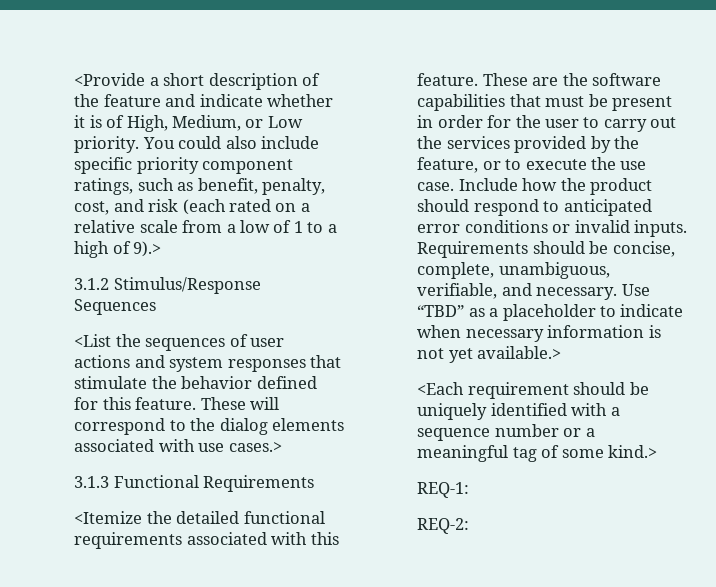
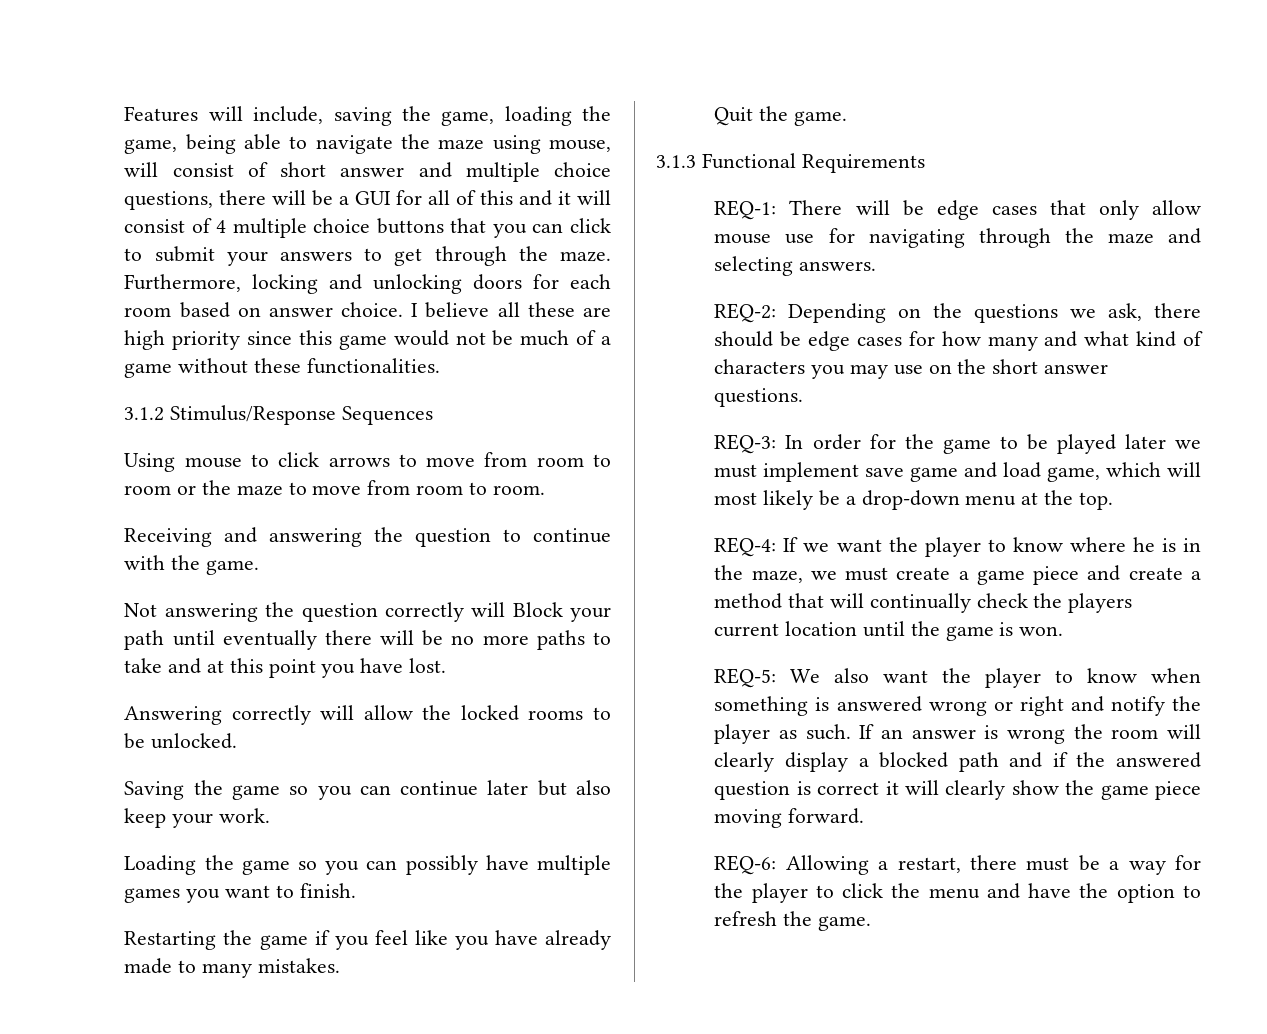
[74,73,320,90] [74,94,333,107] [74,115,303,132] [74,136,319,153] [74,157,294,174] [74,178,325,195] [74,199,310,215] [74,220,337,233] [74,241,162,258] [74,277,261,294] [74,299,157,315] [74,334,284,351] [74,355,341,372] [74,376,317,389] [74,397,279,410] [74,418,344,435] [74,439,282,452] [74,475,315,492] [74,511,325,524] [74,532,339,549] [417,73,661,86] [417,94,672,111] [417,115,677,132] [417,136,639,153] [417,157,647,173] [417,178,652,195] [417,199,652,216] [417,220,687,237] [417,241,675,258] [417,262,610,279] [417,283,650,300] [417,304,684,321] [417,325,661,342] [417,346,562,363] [417,382,649,399] [417,403,620,420] [417,424,595,441] [417,445,657,462] [417,482,470,498] [417,518,470,534] <Provide a short description of the feature and indicate whether it is of High, Medium, or Low priority. You could also include specific priority component ratings, such as benefit, penalty, cost, and risk (each rated on a relative scale from a low of 1 to a high of 9).> // 3.1.2 Stimulus/Response Sequences // <List the sequences of user actions and system responses that stimulate the behavior defined for this feature. These will correspond to the dialog elements associated with use cases.> // 3.1.3 Functional Requirements // <Itemize the detailed functional requirements associated with this feature. These are the software capabilities that must be present in order for the user to carry out the services provided by the feature, or to execute the use case. Include how the product should respond to anticipated error conditions or invalid inputs. Requirements should be concise, complete, unambiguous, verifiable, and necessary. Use “TBD” as a placeholder to indicate when necessary information is not yet available.> // <Each requirement should be uniquely identified with a sequence number or a meaningful tag of some kind.> // REQ-1: // REQ-2: -> [124,106,611,126] [124,134,611,154] [124,162,611,182] [124,190,611,210] [124,218,611,238] [124,246,611,266] [124,274,611,294] [124,302,611,318] [124,330,612,350] [124,358,440,378] [124,405,433,425] [124,452,611,472] [124,480,545,496] [124,527,611,547] [124,555,259,575] [124,602,611,622] [124,630,611,650] [124,658,447,678] [124,705,611,725] [124,733,238,749] [124,780,611,800] [124,808,270,828] [124,855,611,875] [124,883,356,903] [124,930,611,950] [124,958,340,978] [714,106,847,126] [656,153,925,173] [714,200,1201,220] [714,228,1201,248] [714,256,877,276] [714,303,1201,323] [714,331,1203,351] [714,359,1109,379] [714,388,804,407] [714,434,1201,454] [714,462,1201,482] [714,490,1113,510] [714,537,1201,557] [714,565,1201,585] [714,593,1133,613] [714,621,1064,641] [714,668,1201,688] [714,696,1201,716] [714,724,1201,744] [714,752,1201,772] [714,780,1201,800] [714,808,865,828] [714,855,1201,875] [714,883,1201,903] [714,911,871,931] Features will include, saving the game, loading the game, being able to navigate the maze using mouse, will consist of short answer and multiple choice questions, there will be a GUI for all of this and it will consist of 4 multiple choice buttons that you can click to submit your answers to get through the maze. Furthermore, locking and unlocking doors for each room based on answer choice. I believe all these are high priority since this game would not be much of a game without these functionalities. // 3.1.2 Stimulus/Response Sequences // Using mouse to click arrows to move from room to room or the maze to move from room to room. // Receiving and answering the question to continue with the game. // Not answering the question correctly will Block your path until eventually there will be no more paths to take and at this point you have lost. // Answering correctly will allow the locked rooms to be unlocked. // Saving the game so you can continue later but also keep your work. // Loading the game so you can possibly have multiple games you want to finish. // Restarting the game if you feel like you have already made to many mistakes. // Quit the game. // 3.1.3 Functional Requirements // REQ-1: There will be edge cases that only allow mouse use for navigating through the maze and selecting answers. // REQ-2: Depending on the questions we ask, there should be edge cases for how many and what kind of characters you may use on the short answer questions. // REQ-3: In order for the game to be played later we must implement save game and load game, which will most likely be a drop-down menu at the top. // REQ-4: If we want the player to know where he is in the maze, we must create a game piece and create a method that will continually check the players current location until the game is won. // REQ-5: We also want the player to know when something is answered wrong or right and notify the player as such. If an answer is wrong the room will clearly display a blocked path and if the answered question is correct it will clearly show the game piece moving forward. // REQ-6: Allowing a restart, there must be a way for the player to click the menu and have the option to refresh the game.

